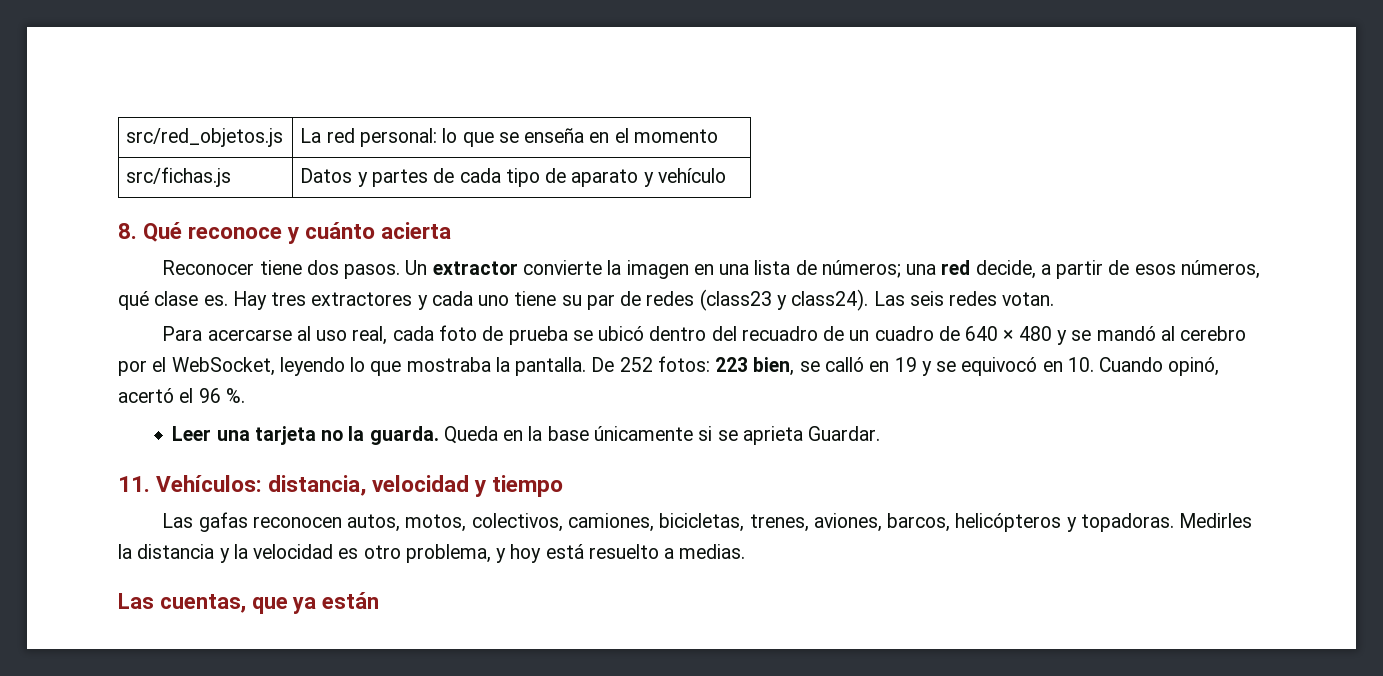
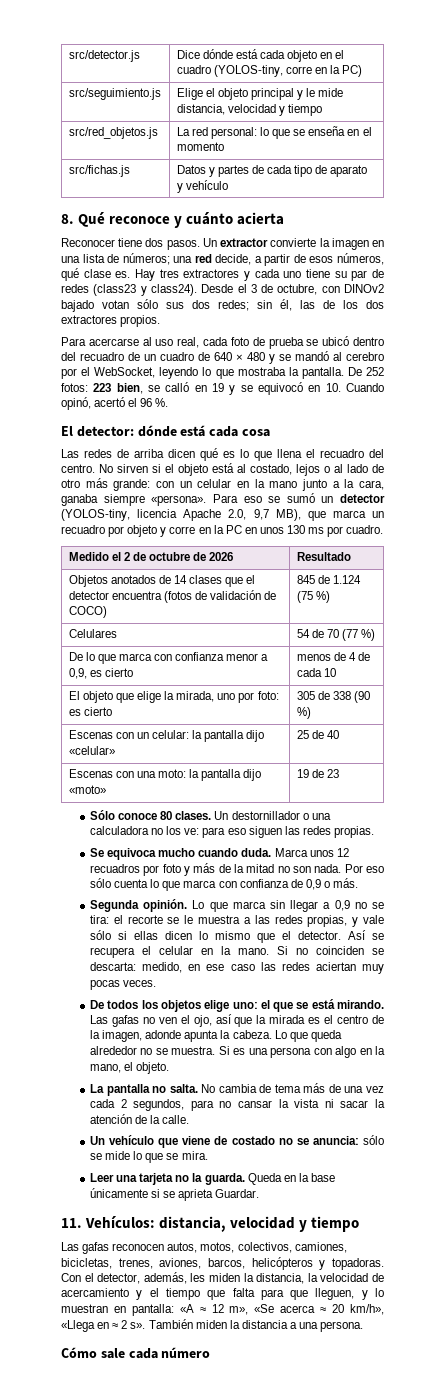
(126, 137) none -> [68,50,140,62] [176,49,345,62] [176,65,363,77] [68,88,161,100] [176,88,344,100] [176,104,323,116] src/detector.js | Dice dónde está cada objeto en el cuadro (YOLOS-tiny, corre en la PC) // src/seguimiento.js | Elige el objeto principal y le mide distancia, velocidad y tiempo //
[873,291,1055,306] Las seis redes votan. -> [201,284,385,295] [61,299,384,312] [61,315,161,327] Desde el 3 de octubre, con DINOv2 bajado votan sólo sus dos redes; sin él, las de los dos extractores propios.
(245, 395) none -> [61,425,270,437] [61,448,384,461] [61,463,384,476] [61,478,385,491] [61,493,385,506] [61,509,384,521] [61,525,384,537] [68,552,234,561] [296,552,351,561] [68,575,256,587] [68,590,277,603] [68,606,107,618] [296,575,361,584] [296,591,330,603] [68,629,117,638] [296,629,376,641] [68,652,269,664] [68,668,133,679] [296,652,371,661] [296,668,336,677] [68,691,279,703] [68,707,112,716] [296,691,371,703] [296,707,311,719] [68,730,265,742] [68,746,115,755] [296,730,339,739] [68,769,262,781] [68,785,106,794] [296,769,339,778] [89,810,331,820] [89,826,374,838] [89,848,349,860] [89,863,384,876] [89,878,359,891] [89,899,384,912] [89,915,384,927] [89,930,384,943] [89,946,385,958] [89,962,384,974] [89,980,157,990] [89,999,384,1012] [89,1014,384,1027] [89,1030,342,1042] [89,1046,386,1058] [89,1062,170,1074] [89,1083,384,1096] [89,1099,385,1111] [89,1114,190,1124] [89,1135,384,1148] [89,1151,208,1163] // El detector: dónde está cada cosa // Las redes de arriba dicen qué es lo que llena el recuadro del centro. No sirven si el objeto está al costado, lejos o al lado de otro más grande: con un celular en la mano junto a la cara, ganaba siempre «persona». Para eso se sumó un detector (YOLOS-tiny, licencia Apache 2.0, 9,7 MB), que marca un recuadro por objeto y corre en la PC en unos 130 ms por cuadro. // Medido el 2 de octubre de 2026 | Resultado // Objetos anotados de 14 clases que el detector encuentra (fotos de validación de COCO) | 845 de 1.124 (75 %) // Celulares | 54 de 70 (77 %) // De lo que marca con confianza menor a 0,9, es cierto | menos de 4 de cada 10 // El objeto que elige la mirada, uno por foto: es cierto | 305 de 338 (90 %) // Escenas con un celular: la pantalla dijo «celular» | 25 de 40 // Escenas con una moto: la pantalla dijo «moto» | 19 de 23 // Sólo conoce 80 clases. Un destornillador o una calculadora no los ve: para eso siguen las redes propias. // Se equivoca mucho cuando duda. Marca unos 12 recuadros por foto y más de la mitad no son nada. Por eso sólo cuenta lo que marca con confianza de 0,9 o más. // Segunda opinión. Lo que marca sin llegar a 0,9 no se tira: el recorte se le muestra a las redes propias, y vale sólo si ellas dicen lo mismo que el detector. Así se recupera el celular en la mano. Si no coinciden se descarta: medido, en ese caso las redes aciertan muy pocas veces. // De todos los objetos elige uno: el que se está mirando. Las gafas no ven el ojo, así que la mirada es el centro de la imagen, adonde apunta la cabeza. Lo que queda alrededor no se muestra. Si es una persona con algo en la mano, el objeto. // La pantalla no salta. No cambia de tema más de una vez cada 2 segundos, para no cansar la vista ni sacar la atención de la calle. // Un vehículo que viene de costado no se anuncia: sólo se mide lo que se mira.
[1179,513,1253,528] [118,544,746,563] [118,592,380,614] Medirles la distancia y la velocidad es otro problema, y hoy está resuelto a medias. // Las cuentas, que ya están -> [61,1272,384,1284] [61,1288,385,1300] [61,1304,384,1316] [61,1319,364,1332] [61,1347,211,1359] Con el detector, además, les miden la distancia, la velocidad de acercamiento y el tiempo que falta para que lleguen, y lo muestran en pantalla: «A ≈ 12 m», «Se acerca ≈ 20 km/h», «Llega en ≈ 2 s». También miden la distancia a una persona. // Cómo sale cada número

